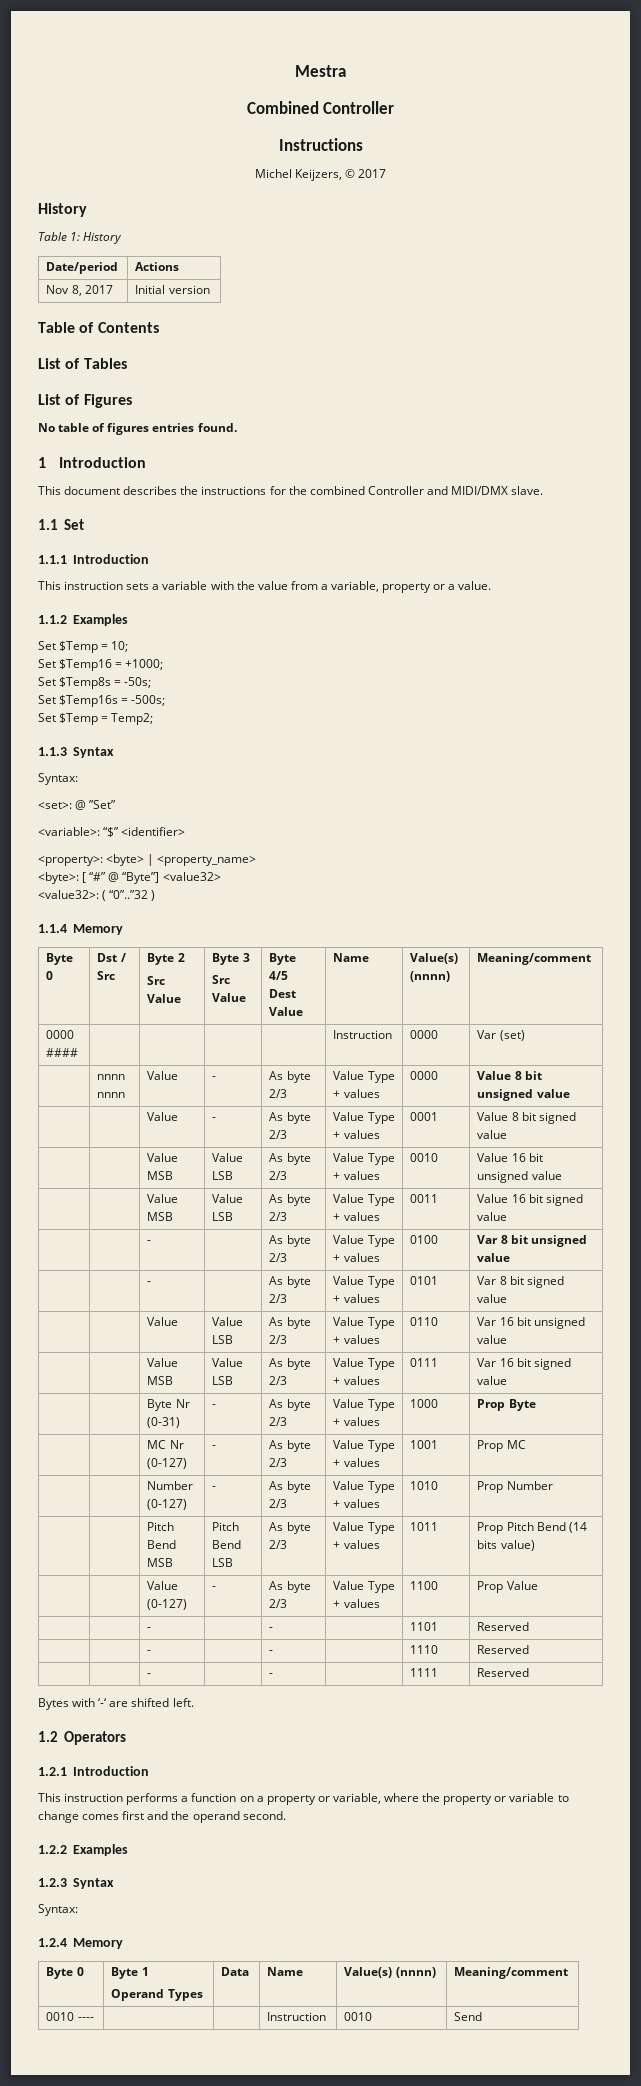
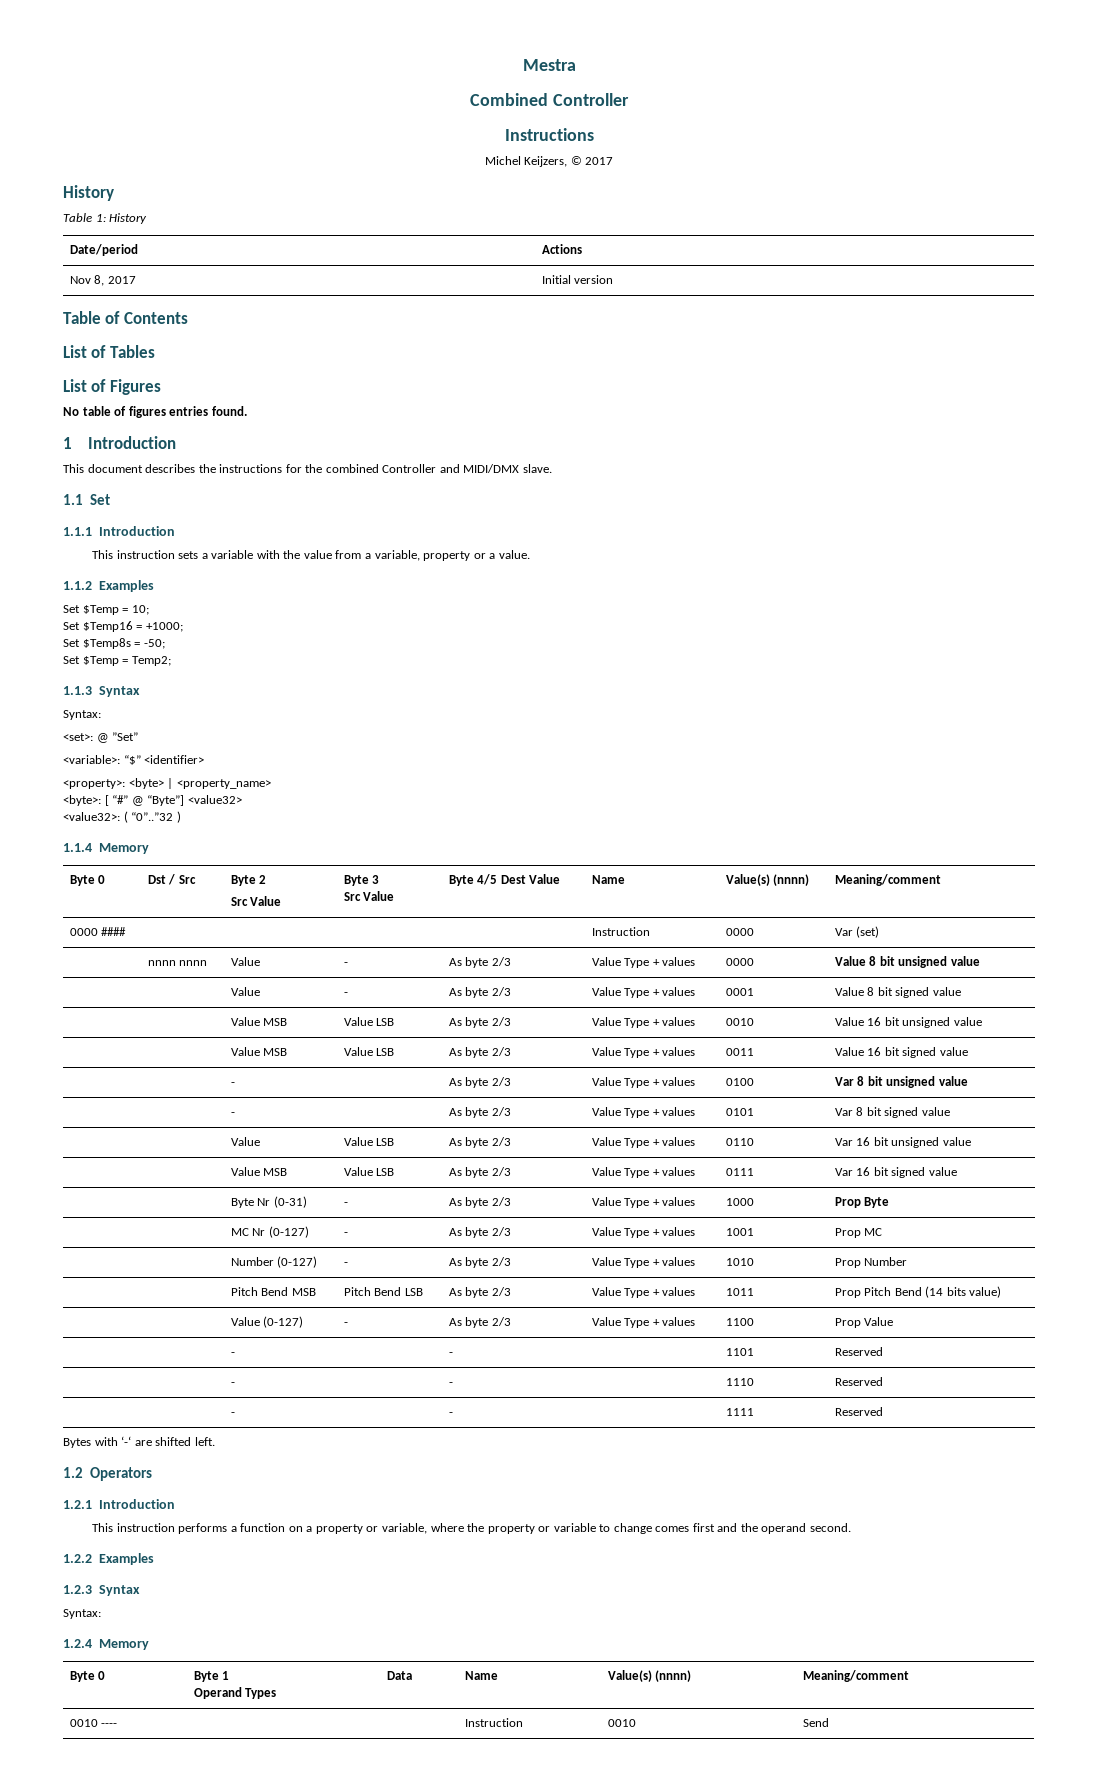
[124,677,152,688] [38,695,166,707] -50s; // Set $Temp16s = -500s; -> [143,639,165,649] -50;

